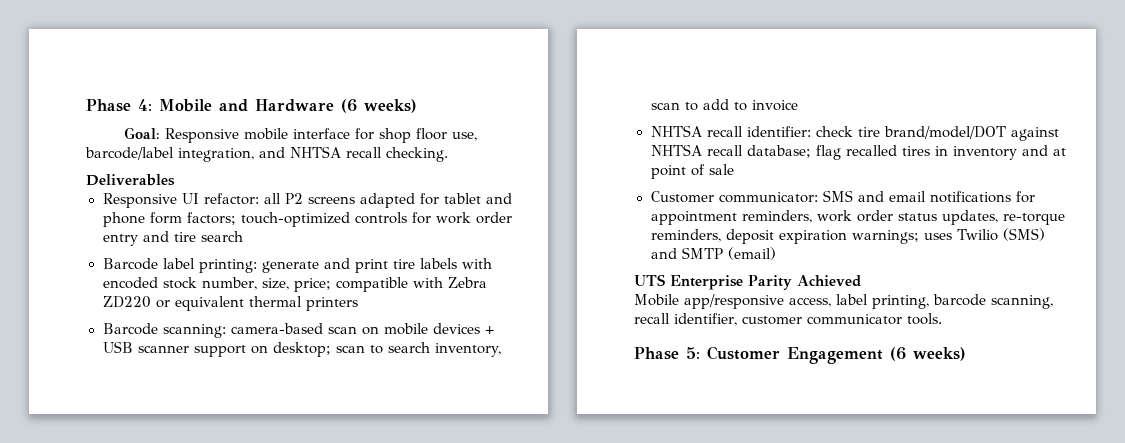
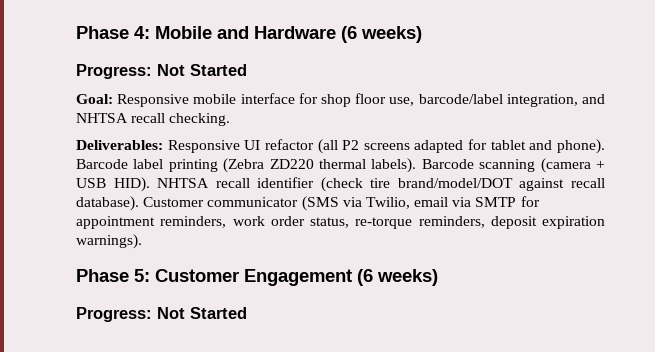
(417, 106) none -> [76,64,247,79] // Progress: Not Started
[86,174,175,186] Deliverables // -> [76,140,163,150] Deliverables:
[203,193,281,205] refactor: all -> [264,139,338,154] refactor (all
[102,212,512,227] [102,231,243,246] [102,258,492,273] [102,277,487,292] [102,296,358,311] [102,323,494,338] [102,341,502,357] [650,99,798,111] [650,125,1059,141] [650,144,1066,160] [650,164,734,179] [650,190,1011,203] phone form factors; touch-optimized controls for work order entry and tire search // Barcode label printing: generate and print tire labels with encoded stock number, size, price; compatible with Zebra ZD220 or equivalent thermal printers // Barcode scanning: camera-based scan on mobile devices + USB scanner support on desktop; scan to search inventory, scan to add to invoice // NHTSA recall identifier: check tire brand/model/DOT against NHTSA recall database; flag recalled tires in inventory and at point of sale // Customer communicator: SMS and email notifications -> [556,139,605,154] [76,158,605,173] [76,177,605,192] [76,196,517,211] phone). Barcode label printing (Zebra ZD220 thermal labels). Barcode scanning (camera + USB HID). NHTSA recall identifier (check tire brand/model/DOT against recall database). Customer communicator (SMS via Twilio, email via SMTP
[897,210,998,225] status updates, -> [310,217,349,228] status,
[851,228,1046,244] [650,247,776,260] [634,274,861,290] [634,294,1053,309] [634,313,942,326] warnings; uses Twilio (SMS) and SMTP (email) // UTS Enterprise Parity Achieved // Mobile app/responsive access, label printing, barcode scanning, recall identifier, customer communicator tools. -> [76,234,142,249] warnings).
(966, 354) none -> [76,307,247,322] // Progress: Not Started

